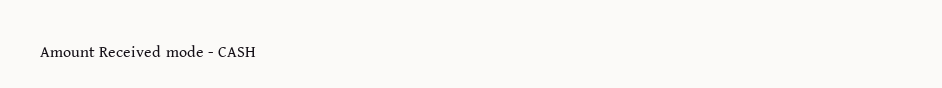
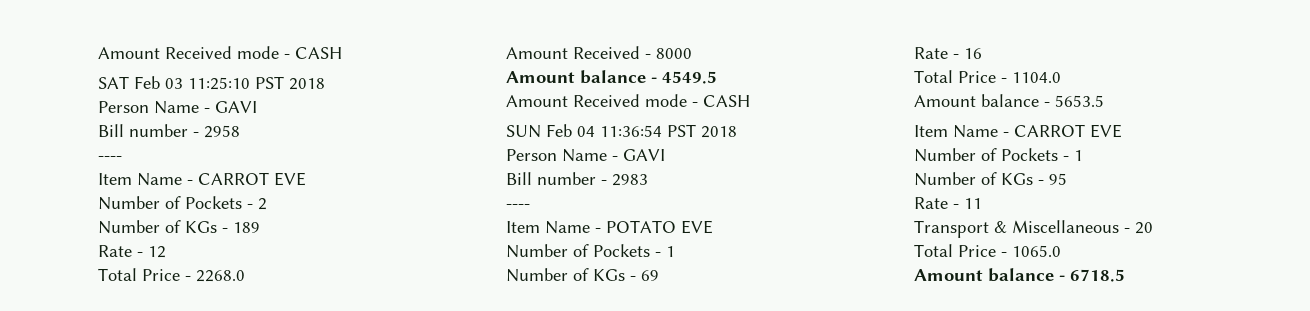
[40,45,257,57] Amount Received mode - CASH -> [98,46,342,59] [98,76,325,90] [98,101,257,114] [98,124,240,138] [98,156,122,161] [98,172,306,186] [98,196,267,210] [98,220,260,234] [98,245,166,258] [98,268,245,282] [506,46,692,59] [506,70,717,84] [506,94,750,107] [506,124,737,138] [506,149,665,162] [506,172,648,186] [506,204,530,209] [506,220,713,234] [506,244,675,258] [506,268,659,282] [914,47,982,59] [914,70,1061,83] [914,94,1104,107] [914,124,1122,138] [914,148,1083,162] [914,172,1067,186] [914,197,982,209] [914,220,1153,238] [914,244,1061,257] [914,268,1125,282] Amount Received mode - CASH // SAT Feb 03 11:25:10 PST 2018 // Person Name - GAVI // Bill number - 2958 // ---- // Item Name - CARROT EVE // Number of Pockets - 2 // Number of KGs - 189 // Rate - 12 // Total Price - 2268.0 // Amount Received - 8000 // Amount balance - 4549.5 // Amount Received mode - CASH // SUN Feb 04 11:36:54 PST 2018 // Person Name - GAVI // Bill number - 2983 // ---- // Item Name - POTATO EVE // Number of Pockets - 1 // Number of KGs - 69 // Rate - 16 // Total Price - 1104.0 // Amount balance - 5653.5 // Item Name - CARROT EVE // Number of Pockets - 1 // Number of KGs - 95 // Rate - 11 // Transport & Miscellaneous - 20 // Total Price - 1065.0 // Amount balance - 6718.5

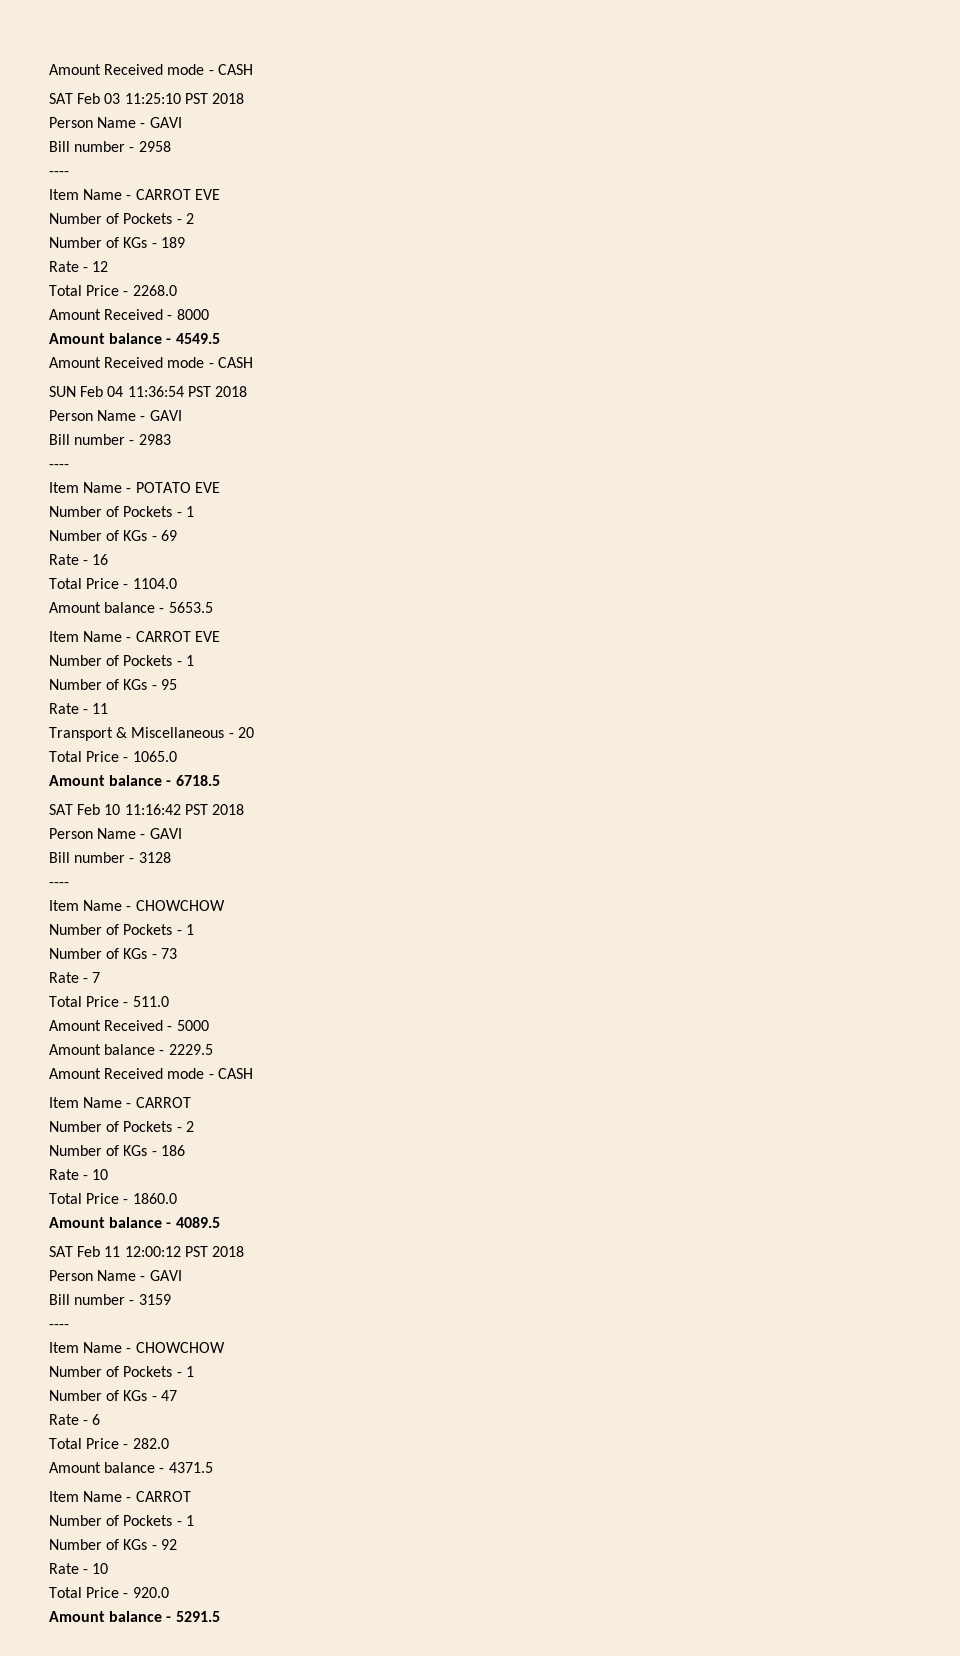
(1125, 275) none -> [49,804,244,815] [49,828,182,839] [49,852,171,863] [49,882,69,887] [49,900,225,911] [49,924,194,935] [49,948,177,959] [49,972,101,983] [49,996,169,1007] [49,1020,209,1031] [49,1044,213,1055] [49,1068,253,1079] [49,1097,191,1108] [49,1121,194,1132] [49,1145,185,1156] [49,1169,109,1180] [49,1193,177,1204] [49,1217,220,1228] [49,1246,244,1257] [49,1270,182,1281] [49,1294,171,1305] [49,1324,69,1329] [49,1342,225,1353] [49,1366,194,1377] [49,1390,177,1401] [49,1414,101,1425] [49,1438,169,1449] [49,1462,213,1473] [49,1491,191,1502] [49,1515,194,1526] [49,1539,177,1550] [49,1563,109,1574] [49,1587,169,1598] [49,1611,220,1622] // SAT Feb 10 11:16:42 PST 2018 // Person Name - GAVI // Bill number - 3128 // ---- // Item Name - CHOWCHOW // Number of Pockets - 1 // Number of KGs - 73 // Rate - 7 // Total Price - 511.0 // Amount Received - 5000 // Amount balance - 2229.5 // Amount Received mode - CASH // Item Name - CARROT // Number of Pockets - 2 // Number of KGs - 186 // Rate - 10 // Total Price - 1860.0 // Amount balance - 4089.5 // SAT Feb 11 12:00:12 PST 2018 // Person Name - GAVI // Bill number - 3159 // ---- // Item Name - CHOWCHOW // Number of Pockets - 1 // Number of KGs - 47 // Rate - 6 // Total Price - 282.0 // Amount balance - 4371.5 // Item Name - CARROT // Number of Pockets - 1 // Number of KGs - 92 // Rate - 10 // Total Price - 920.0 // Amount balance - 5291.5

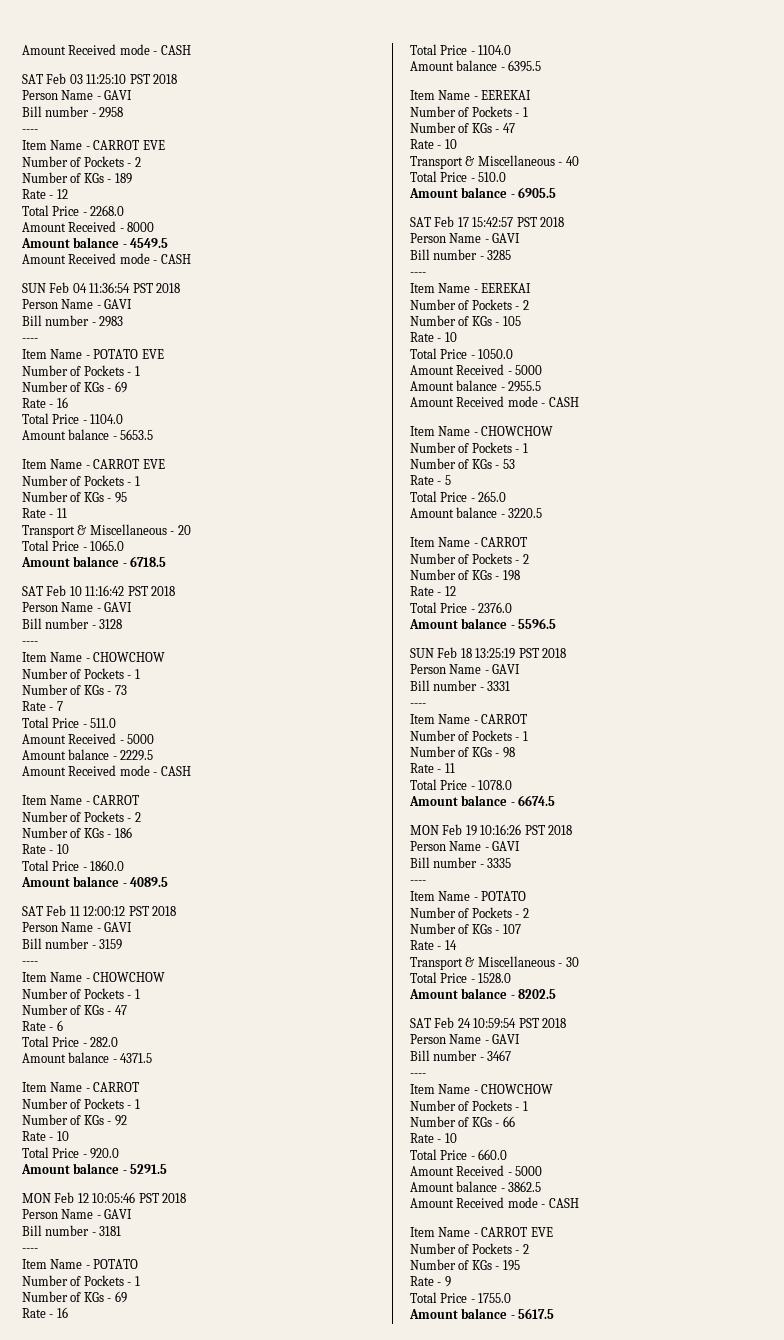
(220, 1616) none -> [22,1192,186,1203] [22,1209,133,1219] [22,1225,122,1236] [22,1248,38,1252] [22,1259,139,1269] [22,1275,140,1286] [22,1291,127,1303] [22,1307,68,1318] [410,44,512,55] [410,60,542,72] [410,90,532,100] [410,106,528,117] [410,122,515,133] [410,139,457,149] [410,155,579,169] [410,171,507,182] [409,187,557,198] [410,216,564,227] [410,233,521,243] [410,249,512,260] [410,272,426,276] [410,283,532,293] [410,299,529,310] [410,315,521,326] [410,332,457,342] [410,348,514,359] [410,364,543,375] [410,380,542,392] [410,396,579,407] [410,426,554,436] [410,442,528,453] [410,458,515,469] [410,475,451,485] [410,491,507,502] [410,507,543,518] [410,537,528,547] [410,553,529,564] [410,569,520,581] [410,586,456,596] [410,602,513,613] [409,618,557,629] [410,647,566,659] [410,664,521,674] [410,680,511,691] [410,703,426,707] [410,714,528,724] [410,730,528,741] [410,746,515,758] [410,763,455,773] [410,779,513,790] [409,795,556,806] [410,824,572,836] [410,841,521,851] [410,857,512,868] [410,880,426,884] [410,891,527,901] [410,907,529,918] [410,923,521,934] [410,940,457,950] [410,956,579,970] [410,972,512,983] [409,988,557,999] [410,1017,566,1029] [410,1034,521,1044] [410,1050,512,1061] [410,1073,426,1077] [410,1084,554,1094] [410,1100,528,1111] [410,1116,515,1127] [410,1133,457,1143] [410,1149,508,1160] [410,1165,543,1176] [410,1181,542,1192] [410,1197,579,1208] [410,1227,553,1237] [410,1243,529,1254] [410,1259,520,1271] [410,1276,451,1287] [410,1292,512,1303] [409,1308,555,1319] // MON Feb 12 10:05:46 PST 2018 // Person Name - GAVI // Bill number - 3181 // ---- // Item Name - POTATO // Number of Pockets - 1 // Number of KGs - 69 // Rate - 16 // Total Price - 1104.0 // Amount balance - 6395.5 // Item Name - EEREKAI // Number of Pockets - 1 // Number of KGs - 47 // Rate - 10 // Transport & Miscellaneous - 40 // Total Price - 510.0 // Amount balance - 6905.5 // SAT Feb 17 15:42:57 PST 2018 // Person Name - GAVI // Bill number - 3285 // ---- // Item Name - EEREKAI // Number of Pockets - 2 // Number of KGs - 105 // Rate - 10 // Total Price - 1050.0 // Amount Received - 5000 // Amount balance - 2955.5 // Amount Received mode - CASH // Item Name - CHOWCHOW // Number of Pockets - 1 // Number of KGs - 53 // Rate - 5 // Total Price - 265.0 // Amount balance - 3220.5 // Item Name - CARROT // Number of Pockets - 2 // Number of KGs - 198 // Rate - 12 // Total Price - 2376.0 // Amount balance - 5596.5 // SUN Feb 18 13:25:19 PST 2018 // Person Name - GAVI // Bill number - 3331 // ---- // Item Name - CARROT // Number of Pockets - 1 // Number of KGs - 98 // Rate - 11 // Total Price - 1078.0 // Amount balance - 6674.5 // MON Feb 19 10:16:26 PST 2018 // Person Name - GAVI // Bill number - 3335 // ---- // Item Name - POTATO // Number of Pockets - 2 // Number of KGs - 107 // Rate - 14 // Transport & Miscellaneous - 30 // Total Price - 1528.0 // Amount balance - 8202.5 // SAT Feb 24 10:59:54 PST 2018 // Person Name - GAVI // Bill number - 3467 // ---- // Item Name - CHOWCHOW // Number of Pockets - 1 // Number of KGs - 66 // Rate - 10 // Total Price - 660.0 // Amount Received - 5000 // Amount balance - 3862.5 // Amount Received mode - CASH // Item Name - CARROT EVE // Number of Pockets - 2 // Number of KGs - 195 // Rate - 9 // Total Price - 1755.0 // Amount balance - 5617.5

